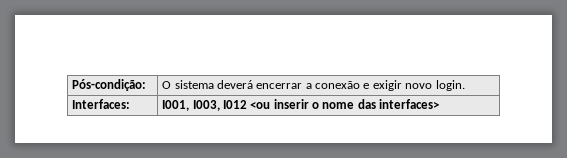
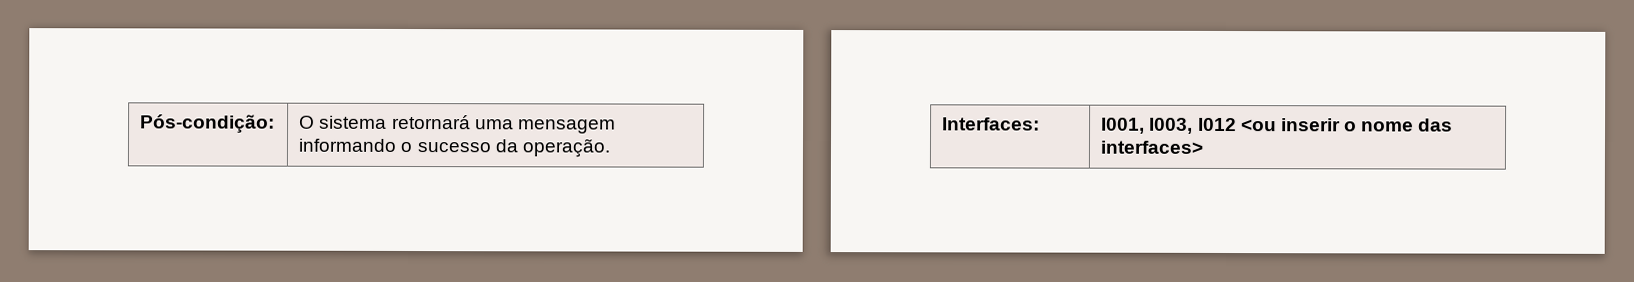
[216,80,465,91] deverá encerrar a conexão e exigir novo login. -> [391,114,616,134] [298,138,611,158] retornará uma mensagem informando o sucesso da operação.

